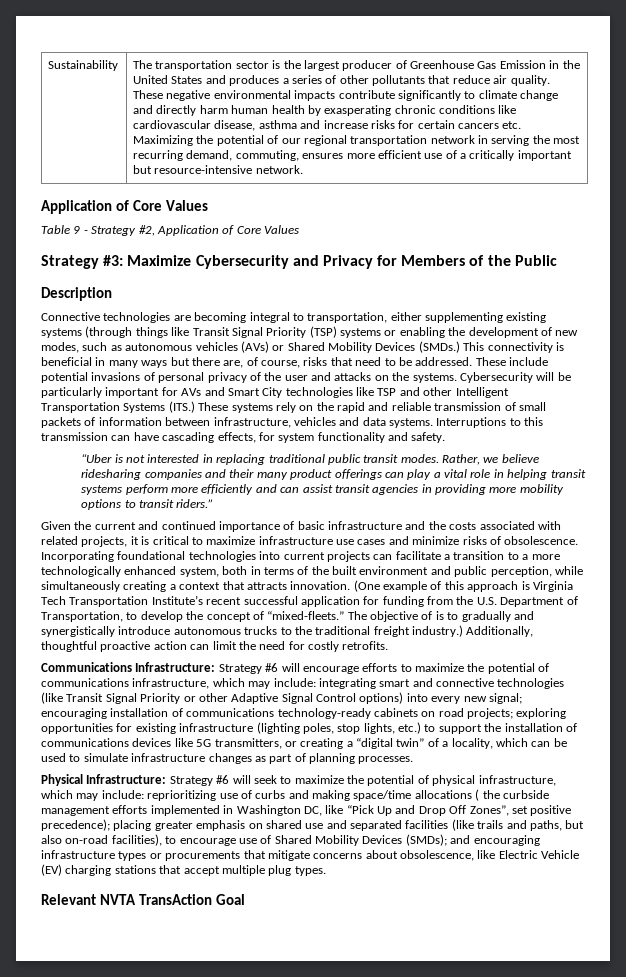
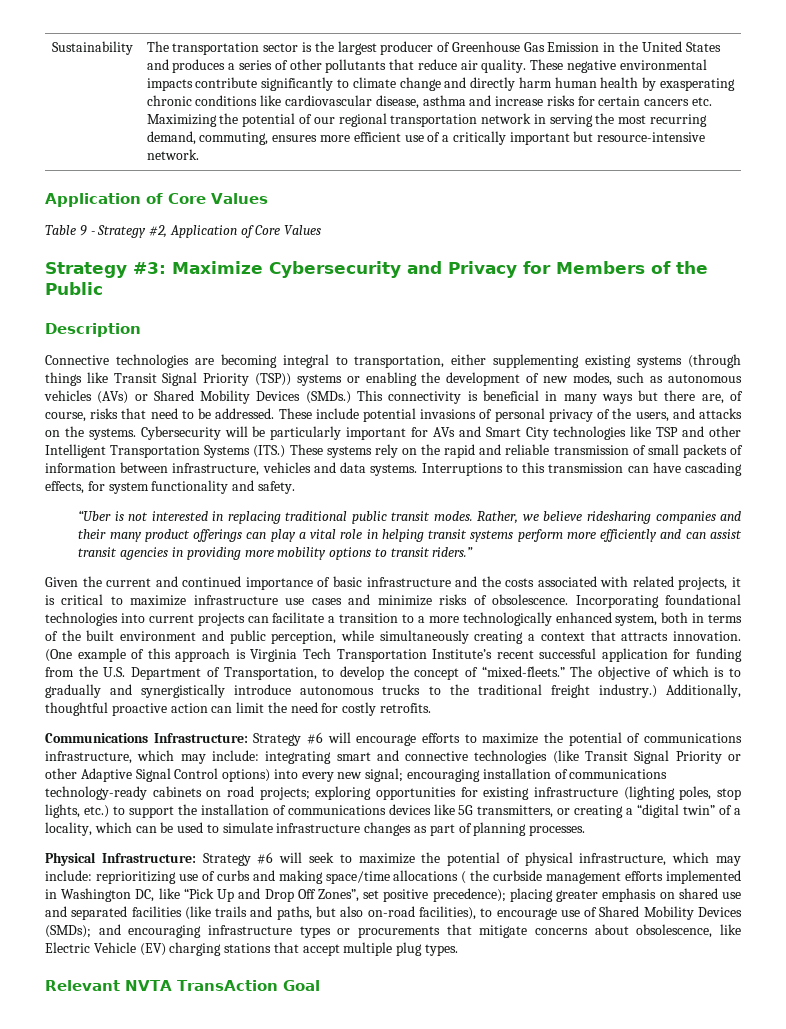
[309,326,337,338] (TSP) -> [255,373,292,386] (TSP))
[284,375,308,381] user -> [635,412,669,422] users,
(433, 615) none -> [671,666,709,677] which

